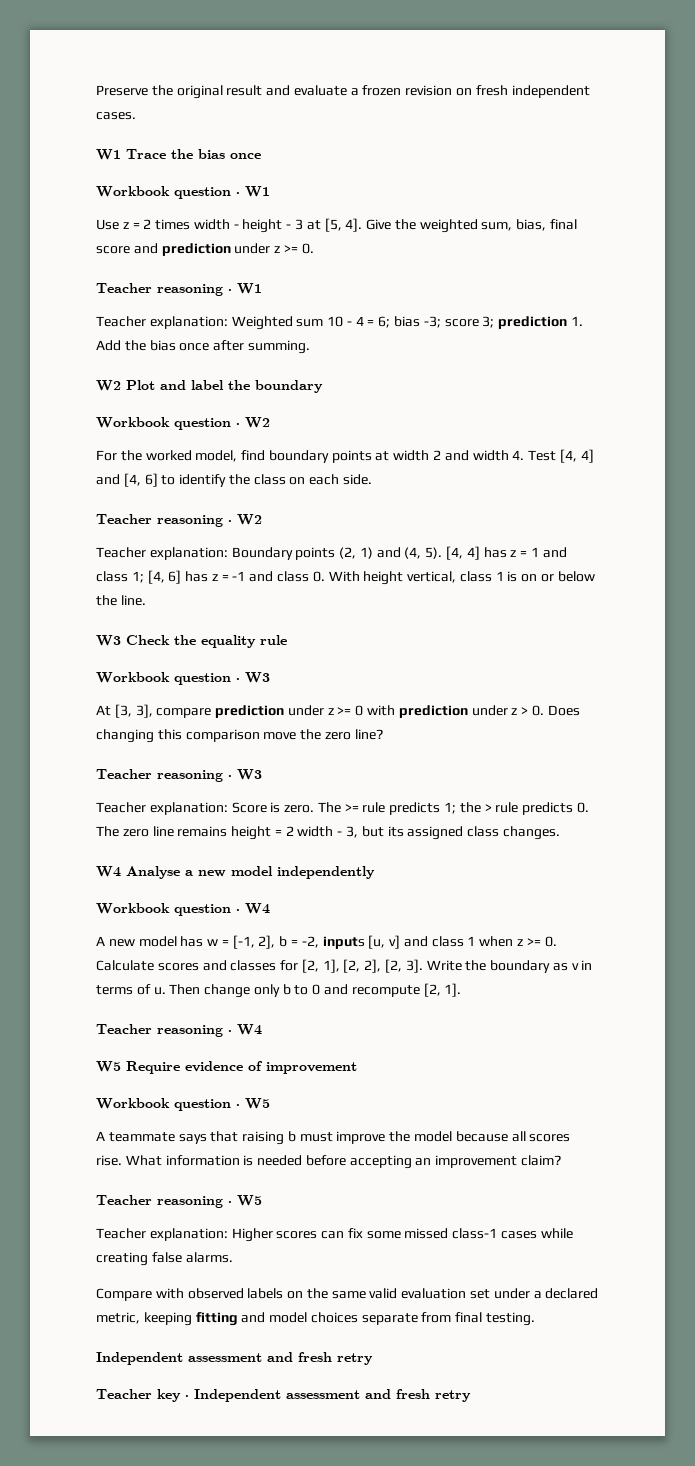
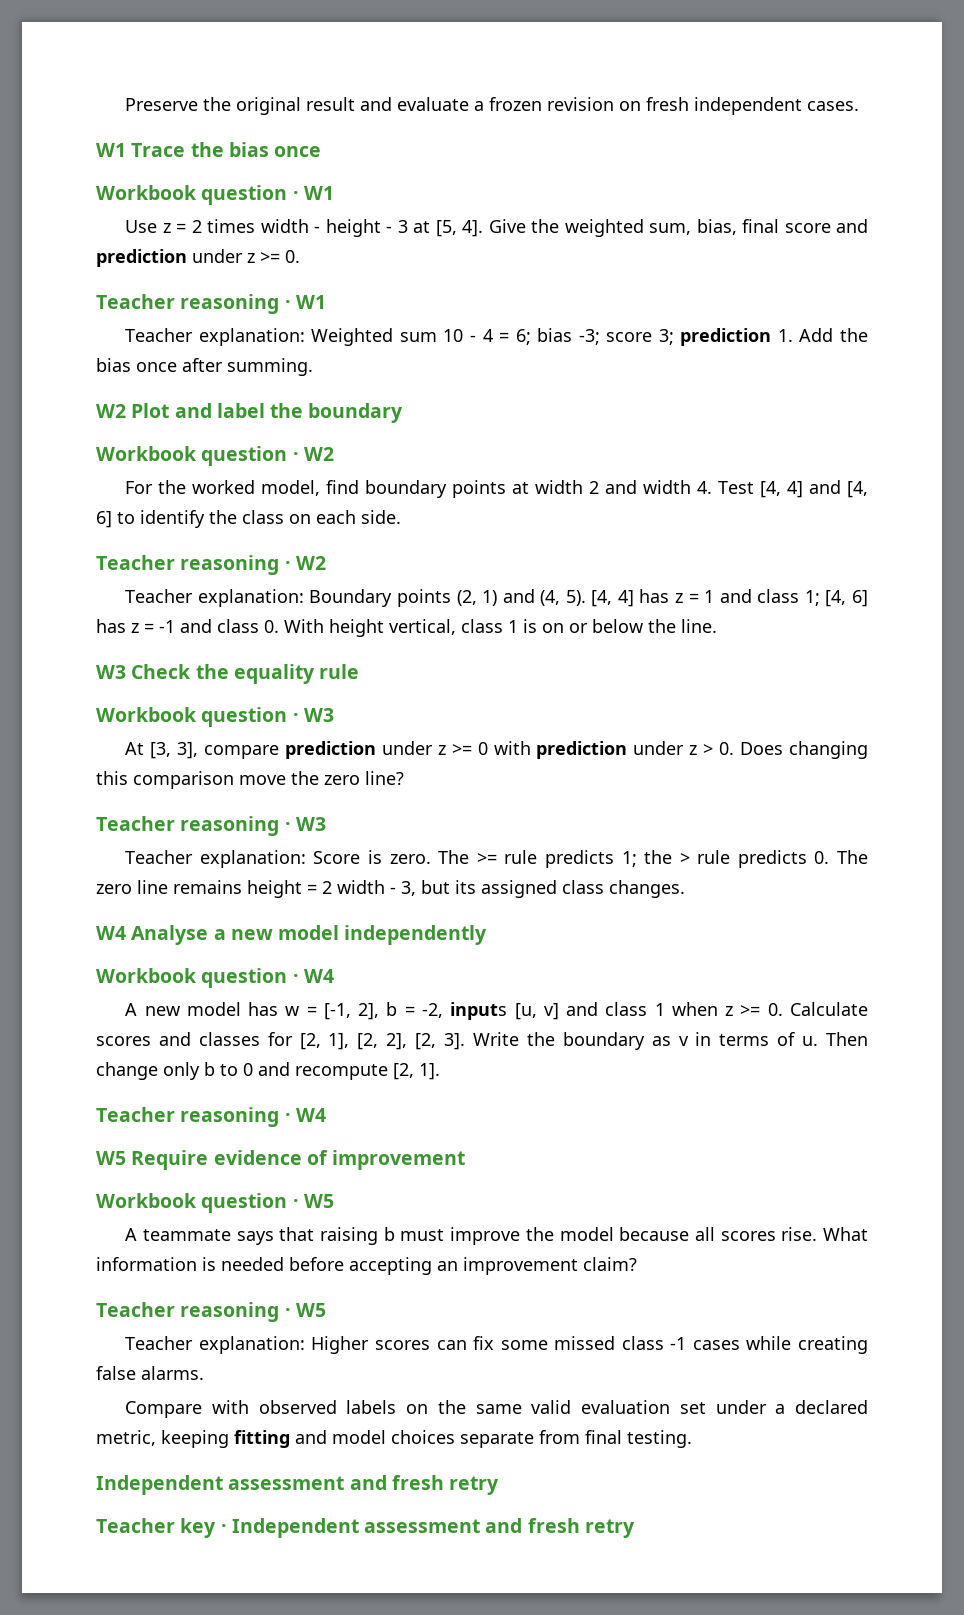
[452,1228,498,1239] class-1 -> [621,1336,687,1350] class -1

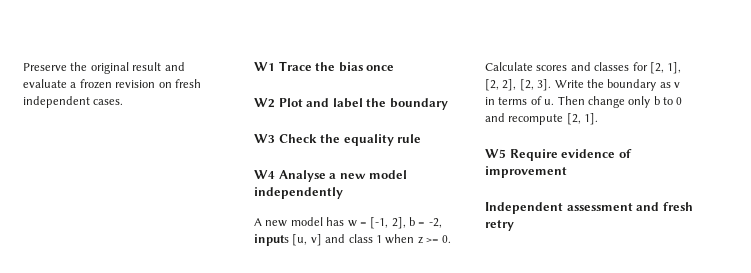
[96,185,334,205] [125,219,868,237] [96,249,300,267] [96,294,326,314] [125,328,868,346] [96,358,313,376] // Workbook question · W1 // Use z = 2 times width - height - 3 at [5, 4]. Give the weighted sum, bias, final score and prediction under z >= 0. // Teacher reasoning · W1 // Teacher explanation: Weighted sum 10 - 4 = 6; bias -3; score 3; prediction 1. Add the bias once after summing. -> (395, 68) none
[96,446,334,466] [125,480,868,498] [96,510,401,528] [96,555,326,575] [125,589,868,607] [96,619,717,637] // Workbook question · W2 // For the worked model, find boundary points at width 2 and width 4. Test [4, 4] and [4, 6] to identify the class on each side. // Teacher reasoning · W2 // Teacher explanation: Boundary points (2, 1) and (4, 5). [4, 4] has z = 1 and class 1; [4, 6] has z = -1 and class 0. With height vertical, class 1 is on or below the line. -> (448, 104) none
[96,707,334,727] [125,741,868,759] [96,771,404,789] [96,816,326,836] [125,850,868,868] [96,880,685,898] // Workbook question · W3 // At [3, 3], compare prediction under z >= 0 with prediction under z > 0. Does changing this comparison move the zero line? // Teacher reasoning · W3 // Teacher explanation: Score is zero. The >= rule predicts 1; the > rule predicts 0. The zero line remains height = 2 width - 3, but its assigned class changes. -> (422, 138) none
[96,968,334,988] // Workbook question · W4 -> (343, 193) none
[96,1107,326,1127] // Teacher reasoning · W4 -> (599, 119) none
[96,1193,334,1213] [125,1227,868,1245] [96,1257,637,1275] [96,1302,326,1322] [125,1336,869,1354] [96,1366,204,1380] [125,1400,868,1418] [96,1430,692,1448] [96,1475,500,1495] [96,1518,635,1538] // Workbook question · W5 // A teammate says that raising b must improve the model because all scores rise. What information is needed before accepting an improvement claim? // Teacher reasoning · W5 // Teacher explanation: Higher scores can fix some missed class -1 cases while creating false alarms. // Compare with observed labels on the same valid evaluation set under a declared metric, keeping fitting and model choices separate from final testing. // Independent assessment and fresh retry // Teacher key · Independent assessment and fresh retry -> [485,202,693,214] [485,220,514,231] // Independent assessment and fresh retry

